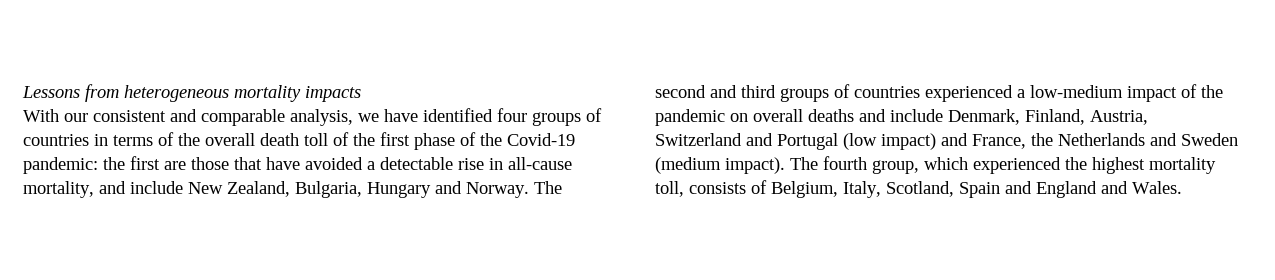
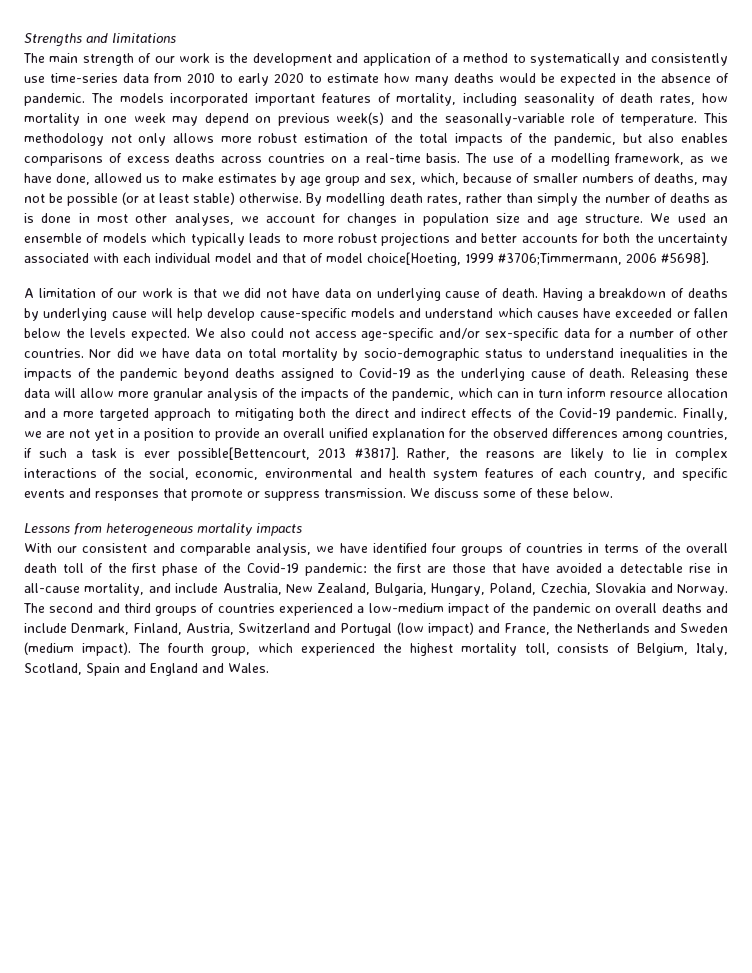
(22, 92) none -> [24,33,176,47] [23,53,729,66] [24,73,729,86] [24,93,728,106] [24,112,728,126] [24,133,728,146] [24,153,729,166] [24,173,728,186] [24,192,728,206] [24,213,729,226] [24,232,728,246] [24,252,709,266] [24,288,728,301] [24,308,728,321] [24,328,729,341] [24,348,728,361] [24,368,728,381] [24,388,728,401] [24,408,729,421] [24,428,728,441] [24,447,729,461] [24,468,729,481] [24,488,613,501] Strengths and limitations // The main strength of our work is the development and application of a method to systematically and consistently use time-series data from 2010 to early 2020 to estimate how many deaths would be expected in the absence of pandemic. The models incorporated important features of mortality, including seasonality of death rates, how mortality in one week may depend on previous week(s) and the seasonally-variable role of temperature. This methodology not only allows more robust estimation of the total impacts of the pandemic, but also enables comparisons of excess deaths across countries on a real-time basis. The use of a modelling framework, as we have done, allowed us to make estimates by age group and sex, which, because of smaller numbers of deaths, may not be possible (or at least stable) otherwise. By modelling death rates, rather than simply the number of deaths as is done in most other analyses, we account for changes in population size and age structure. We used an ensemble of models which typically leads to more robust projections and better accounts for both the uncertainty associated with each individual model and that of model choice[Hoeting, 1999 #3706;Timmermann, 2006 #5698]. // A limitation of our work is that we did not have data on underlying cause of death. Having a breakdown of deaths by underlying cause will help develop cause-specific models and understand which causes have exceeded or fallen below the levels expected. We also could not access age-specific and/or sex-specific data for a number of other countries. Nor did we have data on total mortality by socio-demographic status to understand inequalities in the impacts of the pandemic beyond deaths assigned to Covid-19 as the underlying cause of death. Releasing these data will allow more granular analysis of the impacts of the pandemic, which can in turn inform resource allocation and a more targeted approach to mitigating both the direct and indirect effects of the Covid-19 pandemic. Finally, we are not yet in a position to provide an overall unified explanation for the observed differences among countries, if such a task is ever possible[Bettencourt, 2013 #3817]. Rather, the reasons are likely to lie in complex interactions of the social, economic, environmental and health system features of each country, and specific events and responses that promote or suppress transmission. We discuss some of these below. //
(183, 187) none -> [222,583,282,595] Australia,
[367,182,431,198] Hungary -> [431,583,647,596] Hungary, Poland, Czechia, Slovakia

